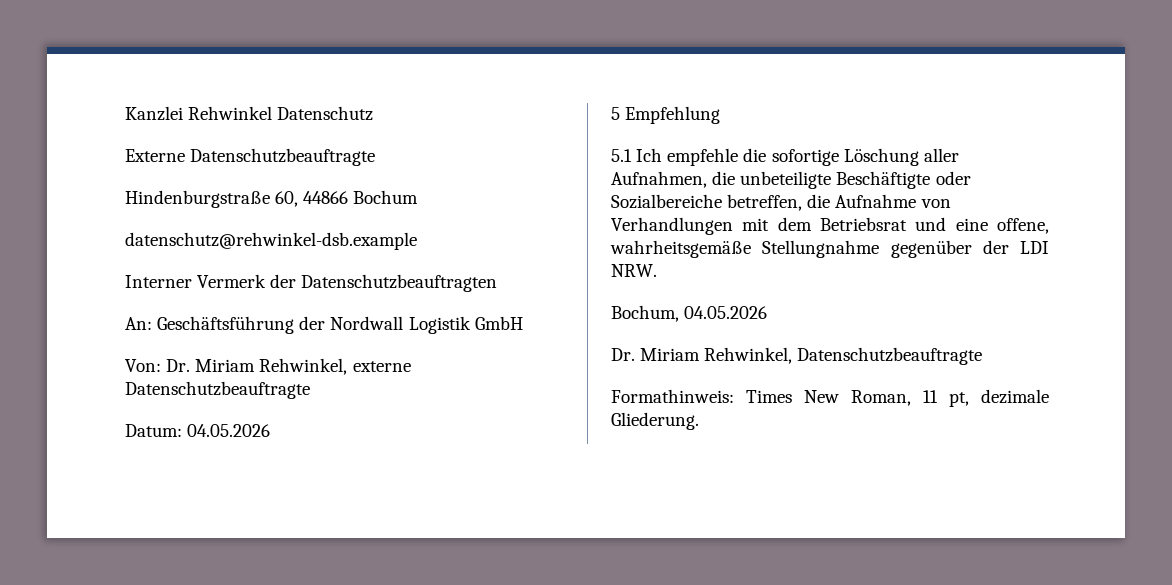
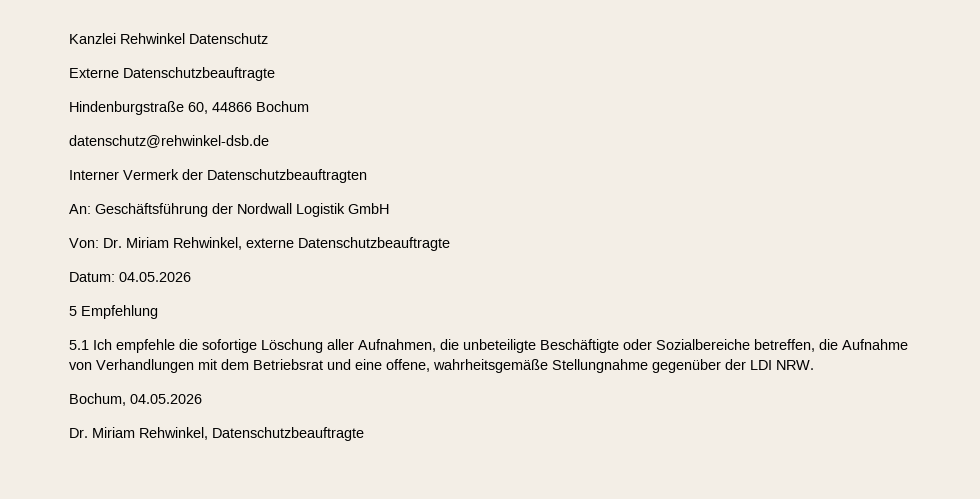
[125,232,417,250] datenschutz@rehwinkel-dsb.example -> [69,135,269,148] datenschutz@rehwinkel-dsb.de
[611,389,1049,407] [611,412,699,430] // Formathinweis: Times New Roman, 11 pt, dezimale Gliederung. -> (364, 434) none

